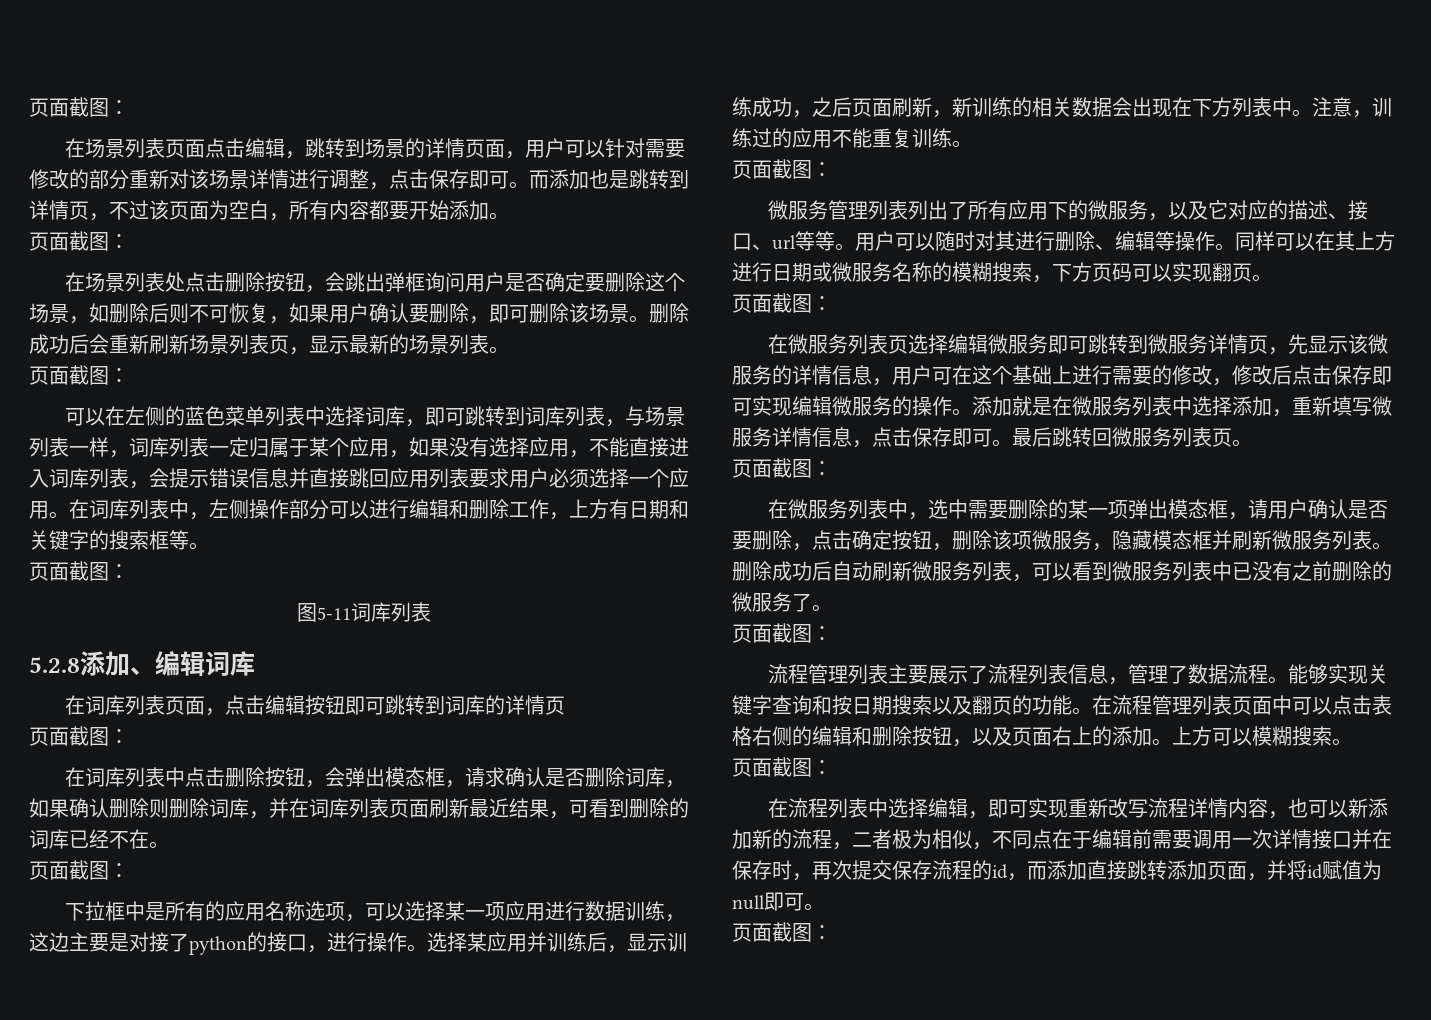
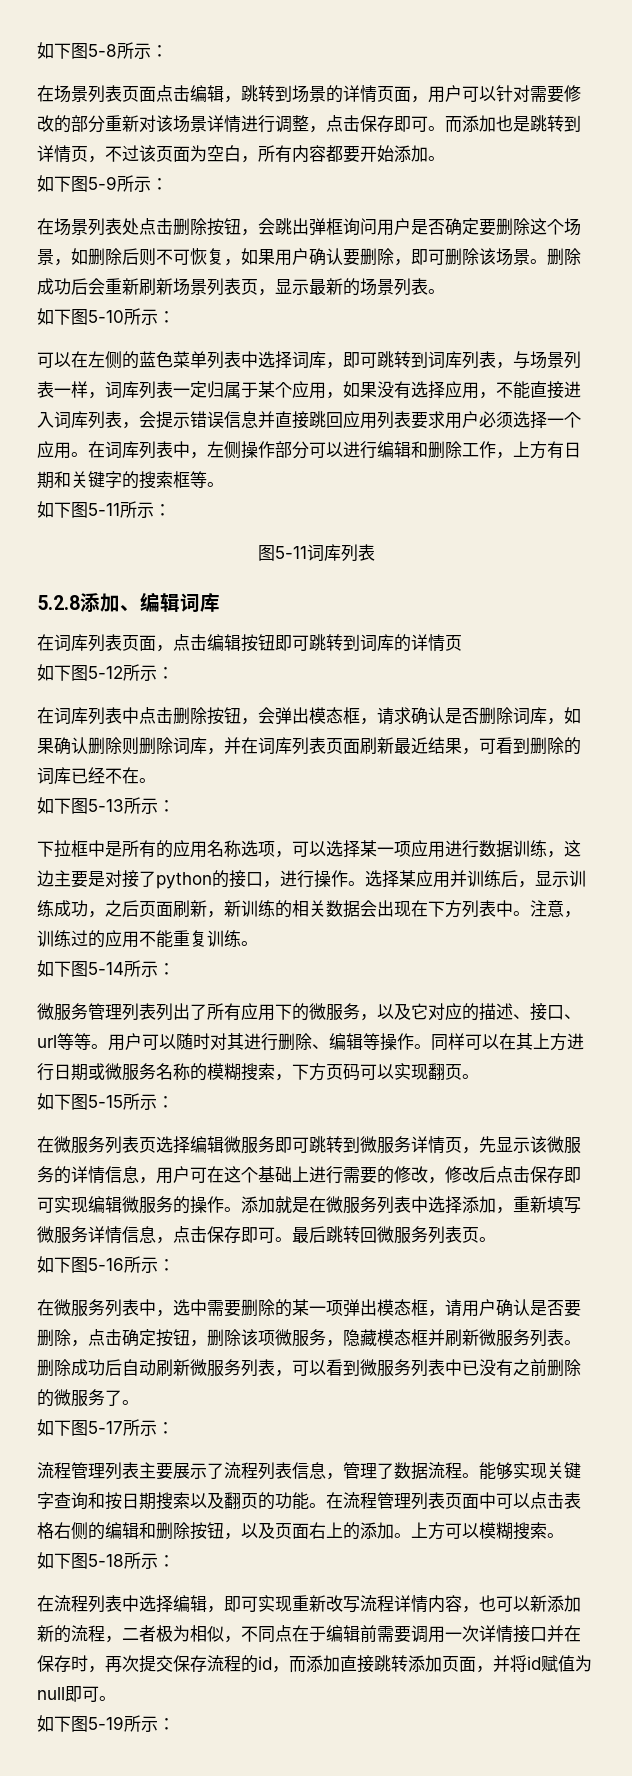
[29,97,109,117] 页面截图 -> [37,42,151,59] 如下图5-8所示
[29,231,109,251] 页面截图 -> [37,175,151,192] 如下图5-9所示
[29,365,109,385] 页面截图 -> [37,308,158,325] 如下图5-10所示
[29,561,109,581] 页面截图 -> [37,501,154,518] 如下图5-11所示
[29,726,109,746] 页面截图 -> [37,664,157,681] 如下图5-12所示
[29,860,109,880] 页面截图 -> [37,797,158,814] 如下图5-13所示
[732,159,812,179] 页面截图 -> [37,960,158,977] 如下图5-14所示
[732,293,812,313] 页面截图 -> [37,1093,157,1110] 如下图5-15所示
[732,458,812,478] 页面截图 -> [37,1256,158,1273] 如下图5-16所示
[732,623,812,643] 页面截图 -> [37,1419,157,1436] 如下图5-17所示
[732,757,812,777] 页面截图 -> [37,1552,158,1569] 如下图5-18所示
[732,922,812,942] 页面截图 -> [37,1715,158,1732] 如下图5-19所示

